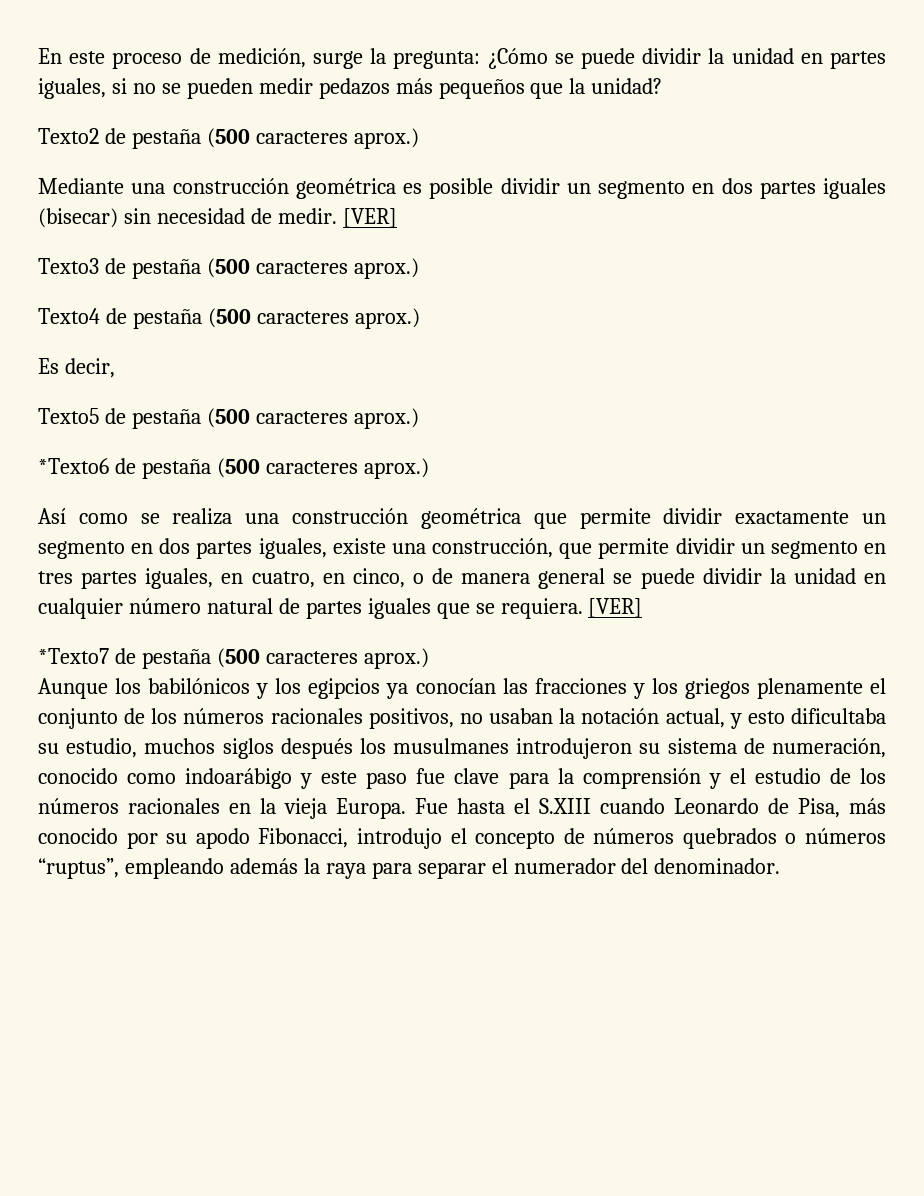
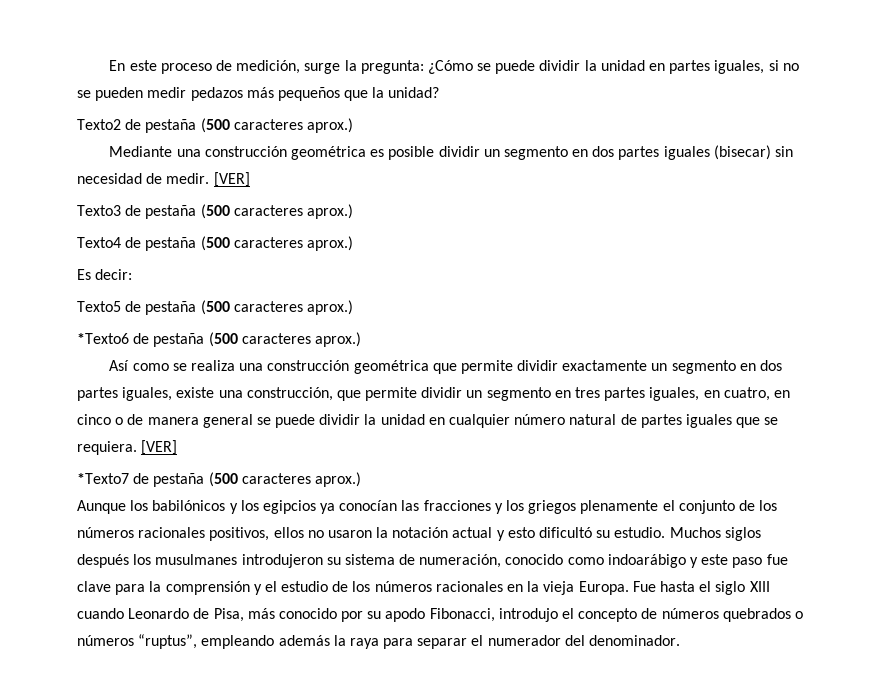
[64,358,115,378] decir, -> [95,269,133,280] decir:
[352,568,405,588] cinco, -> [77,414,111,425] cinco
[459,708,554,724] no usaban -> [273,527,372,538] ellos no usaron
[665,708,725,728] actual, -> [452,527,493,538] actual
[791,708,887,724] [38,738,216,758] dificultaba su estudio, muchos -> [539,527,721,538] dificultó su estudio. Muchos
[539,798,591,814] S.XIII -> [715,581,770,595] siglo XIII

